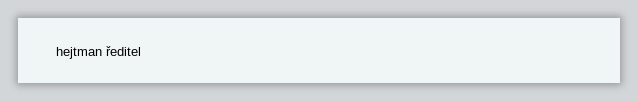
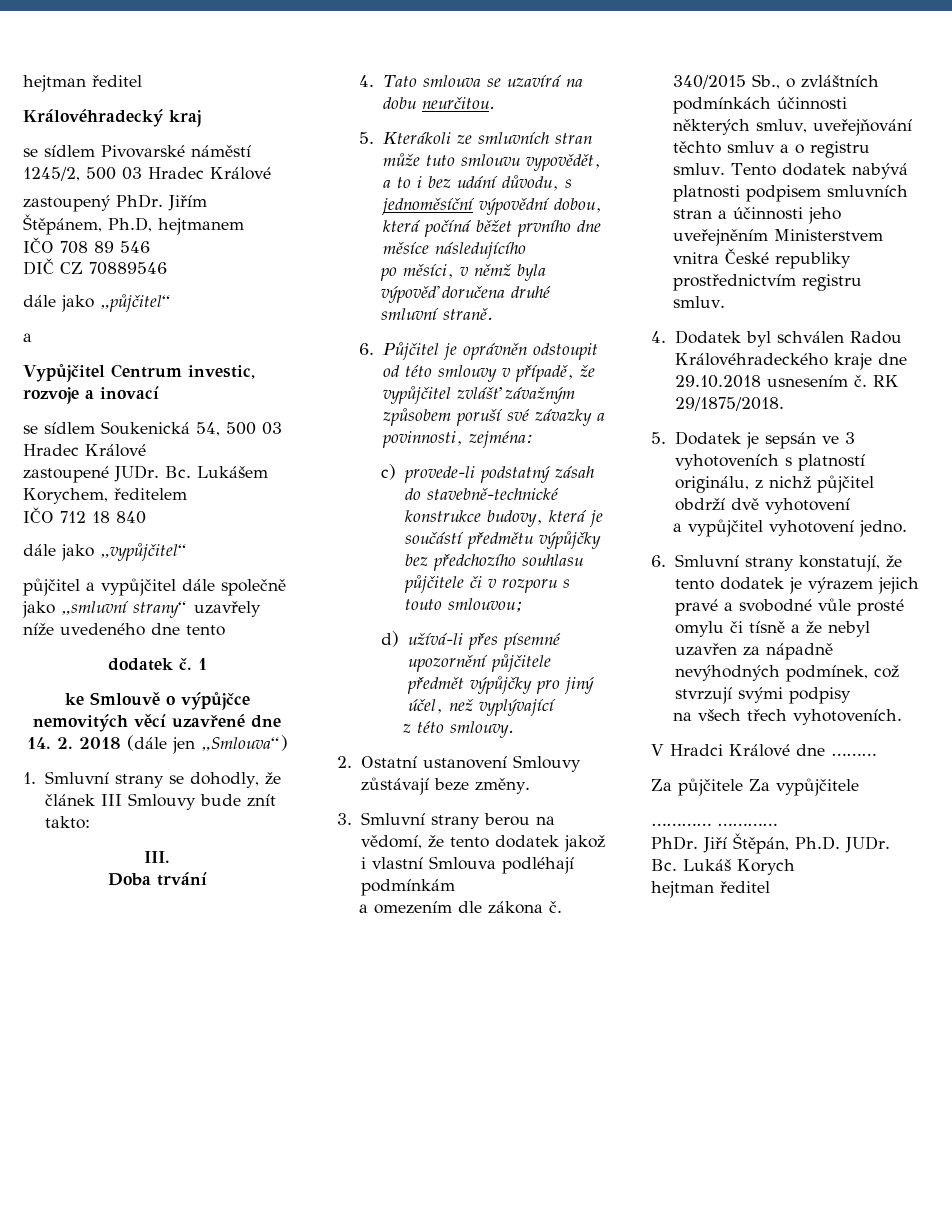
[56,46,141,59] hejtman ředitel -> [23,75,142,92] [23,109,201,127] [23,145,251,158] [23,167,271,181] [23,194,207,212] [23,214,244,235] [23,237,150,254] [23,258,167,275] [23,294,172,312] [23,333,32,342] [23,364,255,382] [23,386,159,404] [23,421,282,436] [23,444,146,457] [23,465,268,483] [23,488,187,504] [23,507,146,524] [23,543,188,561] [23,578,286,596] [22,601,261,618] [23,623,225,636] [107,658,207,671] [64,692,250,710] [33,714,281,732] [26,735,288,754] [23,771,281,788] [44,793,276,810] [44,816,90,829] [144,851,170,863] [107,872,207,886] [358,75,583,87] [382,97,495,109] [358,132,592,144] [382,153,601,171] [382,175,572,191] [380,198,602,215] [382,220,601,237] [382,242,526,259] [379,264,546,281] [380,286,551,303] [380,308,493,320] [358,342,598,360] [382,365,595,382] [382,386,575,404] [382,408,605,426] [381,431,533,448] [380,464,594,483] [404,488,559,500] [404,510,603,527] [404,531,601,549] [404,554,583,571] [403,575,570,593] [404,598,523,612] [380,631,561,650] [407,654,551,672] [406,676,594,694] [407,699,556,716] [402,721,514,738] [337,755,581,772] [360,777,530,795] [337,812,555,829] [360,835,605,852] [360,856,574,874] [360,879,455,896] [358,901,562,914] [672,74,879,89] [672,97,847,114] [672,119,912,136] [672,141,870,158] [672,163,908,179] [672,185,908,202] [672,207,841,224] [672,229,883,246] [672,248,851,269] [672,274,862,291] [672,296,725,308] [651,330,902,347] [674,353,907,370] [674,375,899,388] [674,397,784,411] [651,431,855,449] [674,454,865,471] [674,475,874,493] [674,498,850,514] [672,519,907,537] [651,554,902,572] [674,577,919,594] [674,598,904,616] [674,621,870,637] [674,643,833,660] [674,665,899,682] [674,687,851,704] [672,709,902,725] [651,744,876,757] [651,778,859,796] [651,823,777,826] [651,833,890,854] [651,859,795,875] [651,881,770,898] hejtman ředitel // Královéhradecký kraj // se sídlem Pivovarské náměstí 1245/2, 500 03 Hradec Králové // zastoupený PhDr. Jiřím Štěpánem, Ph.D, hejtmanem // IČO 708 89 546 // DIČ CZ 70889546 // dále jako „půjčitel“ // a // Vypůjčitel Centrum investic, rozvoje a inovací // se sídlem Soukenická 54, 500 03 Hradec Králové // zastoupené JUDr. Bc. Lukášem Korychem, ředitelem // IČO 712 18 840 // dále jako „vypůjčitel“ // půjčitel a vypůjčitel dále společně jako „smluvní strany“ uzavřely níže uvedeného dne tento // dodatek č. 1 // ke Smlouvě o výpůjčce nemovitých věcí uzavřené dne 14. 2. 2018 (dále jen „Smlouva“) // 1. Smluvní strany se dohodly, že článek III Smlouvy bude znít takto: // III. // Doba trvání // 4. Tato smlouva se uzavírá na dobu neurčitou. // 5. Kterákoli ze smluvních stran může tuto smlouvu vypovědět, a to i bez udání důvodu, s jednoměsíční výpovědní dobou, která počíná běžet prvního dne měsíce následujícího // po měsíci, v němž byla výpověď doručena druhé smluvní straně. // 6. Půjčitel je oprávněn odstoupit od této smlouvy v případě, že vypůjčitel zvlášť závažným způsobem poruší své závazky a povinnosti, zejména: // c) provede-li podstatný zásah do stavebně-technické konstrukce budovy, která je součástí předmětu výpůjčky bez předchozího souhlasu půjčitele či v rozporu s touto smlouvou; // d) užívá-li přes písemné upozornění půjčitele předmět výpůjčky pro jiný účel, než vyplývající // z této smlouvy. // 2. Ostatní ustanovení Smlouvy zůstávají beze změny. // 3. Smluvní strany berou na vědomí, že tento dodatek jakož i vlastní Smlouva podléhají podmínkám // a omezením dle zákona č. 340/2015 Sb., o zvláštních podmínkách účinnosti některých smluv, uveřejňování těchto smluv a o registru smluv. Tento dodatek nabývá platnosti podpisem smluvních stran a účinnosti jeho uveřejněním Ministerstvem vnitra České republiky prostřednictvím registru smluv. // 4. Dodatek byl schválen Radou Královéhradeckého kraje dne 29.10.2018 usnesením č. RK 29/1875/2018. // 5. Dodatek je sepsán ve 3 vyhotoveních s platností originálu, z nichž půjčitel obdrží dvě vyhotovení // a vypůjčitel vyhotovení jedno. // 6. Smluvní strany konstatují, že tento dodatek je výrazem jejich pravé a svobodné vůle prosté omylu či tísně a že nebyl uzavřen za nápadně nevýhodných podmínek, což stvrzují svými podpisy // na všech třech vyhotoveních. // V Hradci Králové dne ……… // Za půjčitele Za vypůjčitele // ………… ………… // PhDr. Jiří Štěpán, Ph.D. JUDr. Bc. Lukáš Korych // hejtman ředitel

